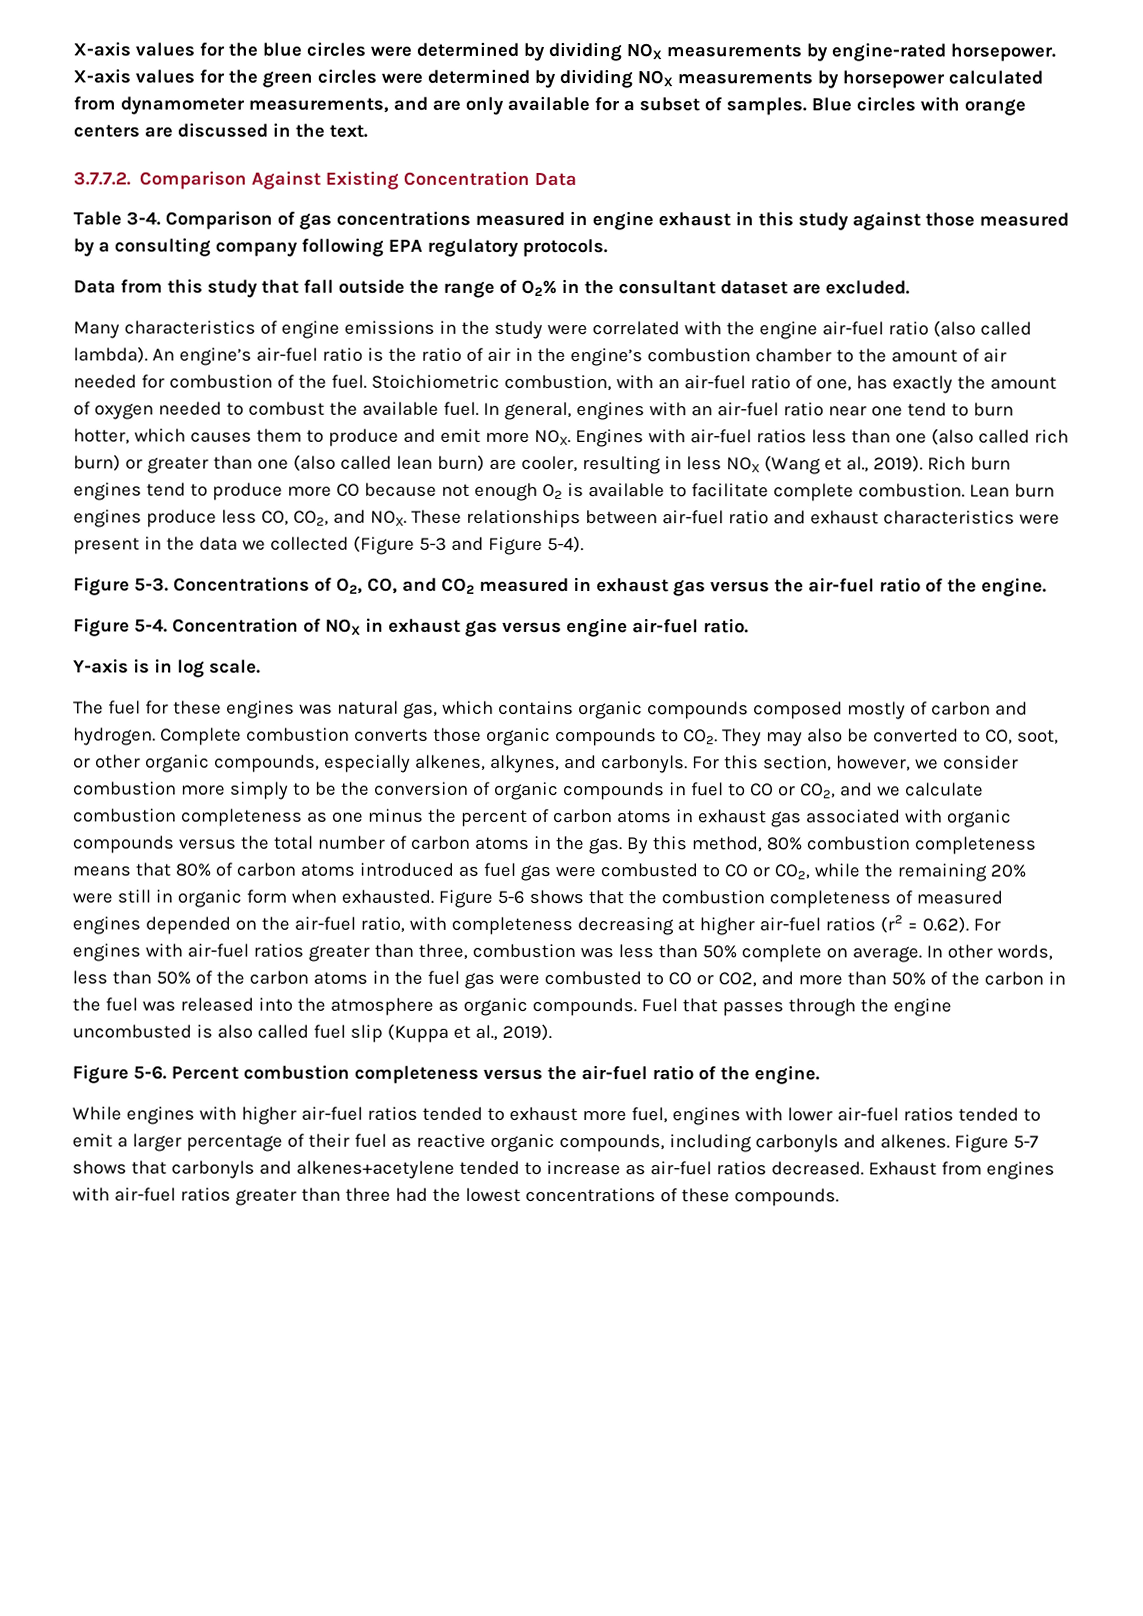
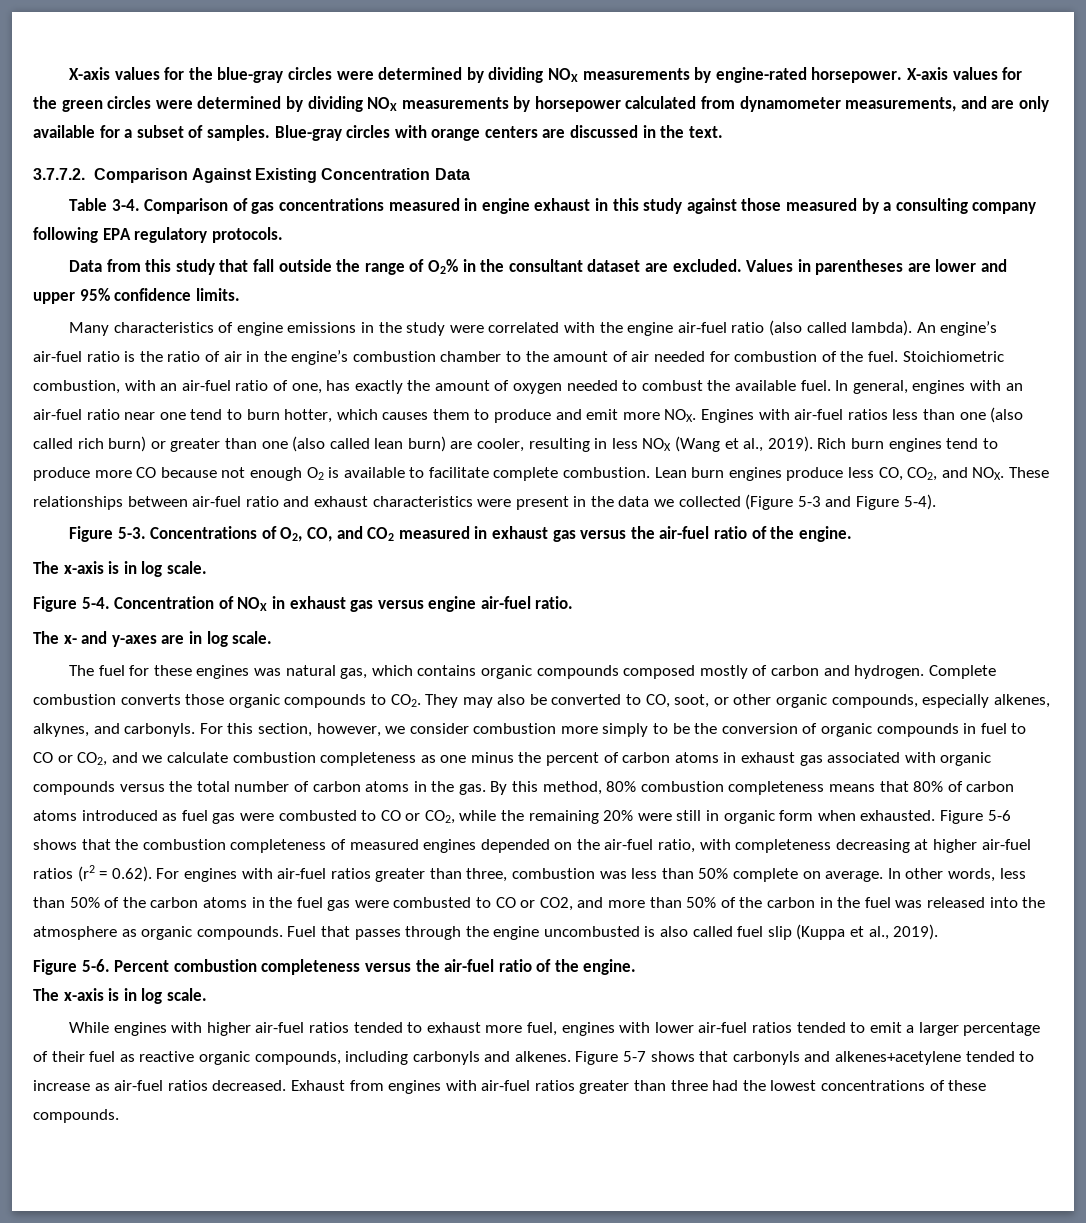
[73,41,302,57] X-axis values for the blue -> [69,67,284,83] X-axis values for the blue-gray
[810,97,852,112] Blue -> [274,125,342,141] Blue-gray
(910, 287) none -> [746,259,1008,275] [33,288,240,304] Values in parentheses are lower and upper 95% confidence limits.
(1047, 587) none -> [33,561,207,577] // The x-axis is in log scale.
[73,658,150,674] Y-axis is -> [33,631,185,647] The x- and y-axes are
(820, 1075) none -> [33,988,207,1004] // The x-axis is in log scale.

